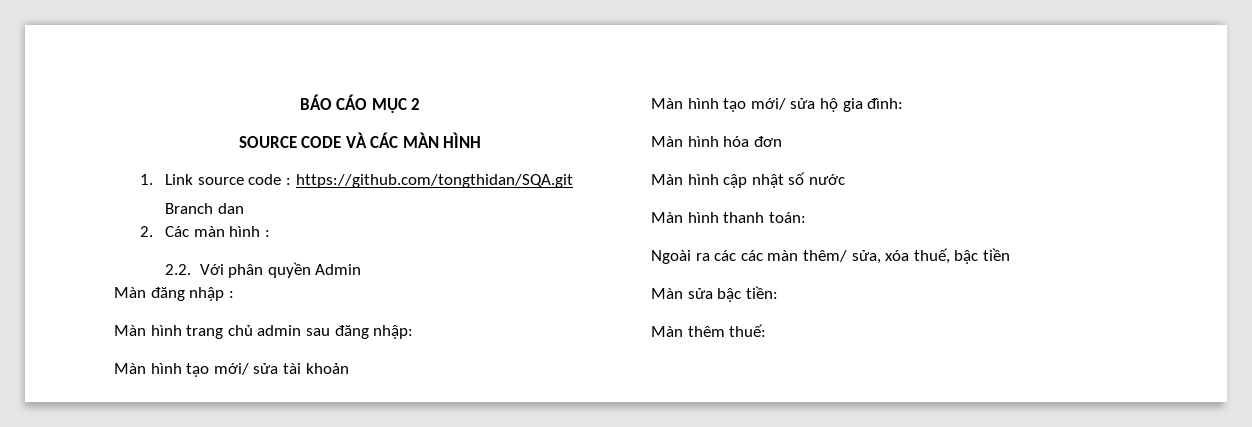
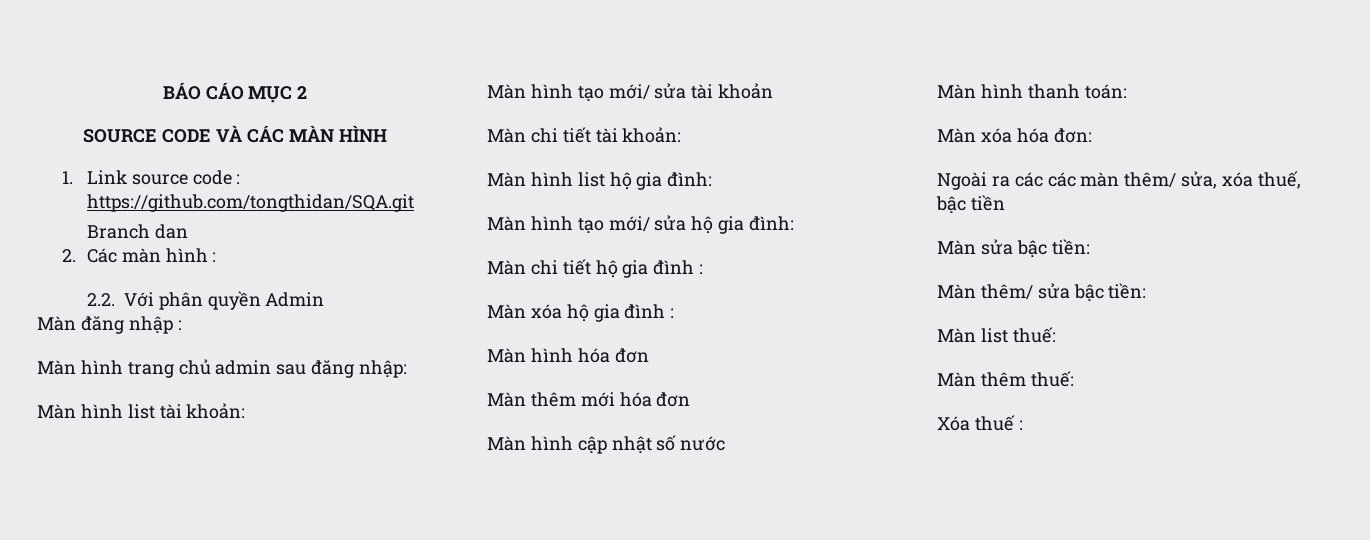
(414, 332) none -> [37,403,246,419] // Màn hình list tài khoản:
(349, 368) none -> [487,127,682,143] [487,172,713,190] // Màn chi tiết tài khoản: // Màn hình list hộ gia đình:
(904, 103) none -> [487,259,704,278] [487,304,675,322] // Màn chi tiết hộ gia đình : // Màn xóa hộ gia đình :
(782, 141) none -> [487,392,691,407] // Màn thêm mới hóa đơn
(806, 217) none -> [937,128,1092,143] // Màn xóa hóa đơn:
(778, 292) none -> [937,283,1147,301] [937,327,1056,343] // Màn thêm/ sửa bậc tiền: // Màn list thuế:
(767, 330) none -> [937,415,1023,431] // Xóa thuế :

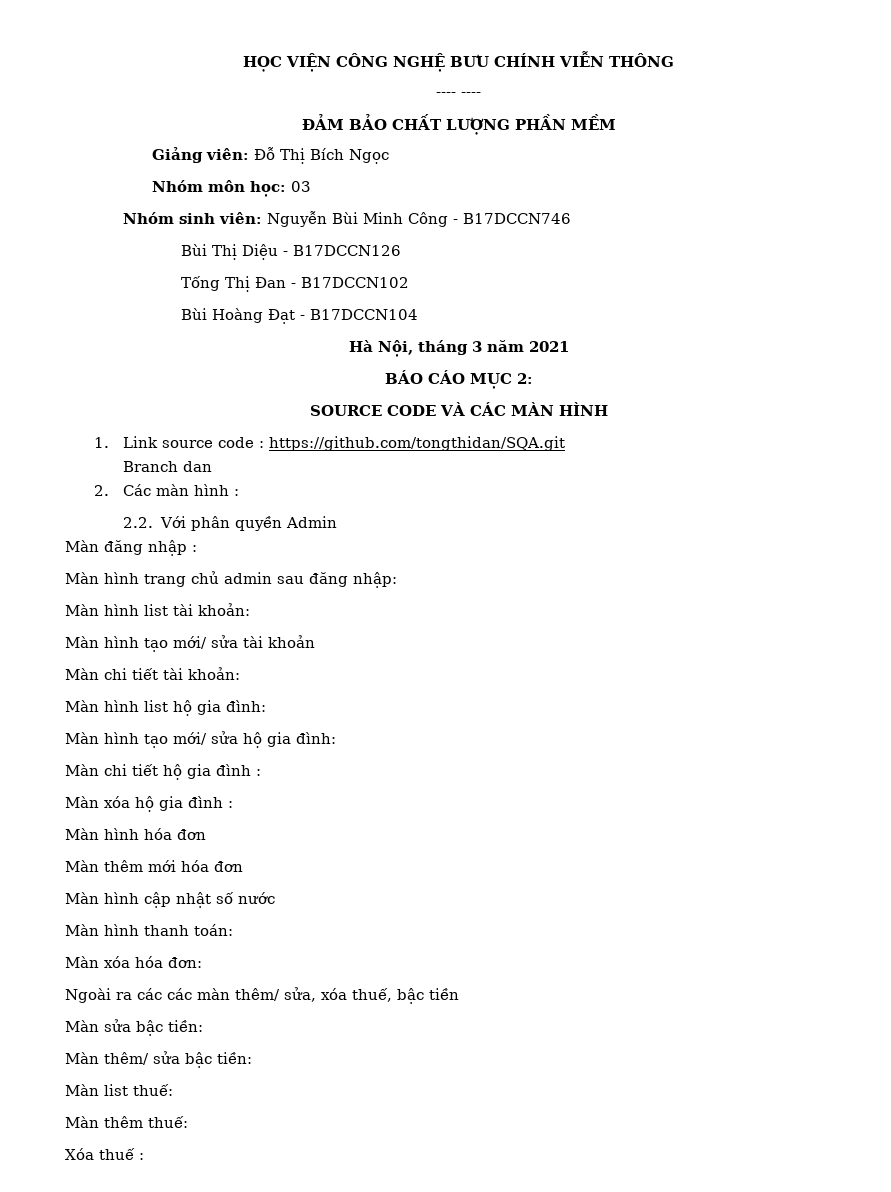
(162, 91) none -> [243,51,674,72] [436,92,481,97] [301,114,616,135] [152,147,390,164] [152,180,312,197] [123,211,572,227] [181,244,402,260] [181,276,410,292] [181,308,419,324] [348,340,569,357] HỌC VIỆN CÔNG NGHỆ BƯU CHÍNH VIỄN THÔNG // ---- ---- // ĐẢM BẢO CHẤT LƯỢNG PHẦN MỀM // Giảng viên: Đỗ Thị Bích Ngọc // Nhóm môn học: 03 // Nhóm sinh viên: Nguyễn Bùi Minh Công - B17DCCN746 // Bùi Thị Diệu - B17DCCN126 // Tống Thị Đan - B17DCCN102 // Bùi Hoàng Đạt - B17DCCN104 // Hà Nội, tháng 3 năm 2021 //
[297,86,308,99] 2 -> [516,373,533,384] 2:

